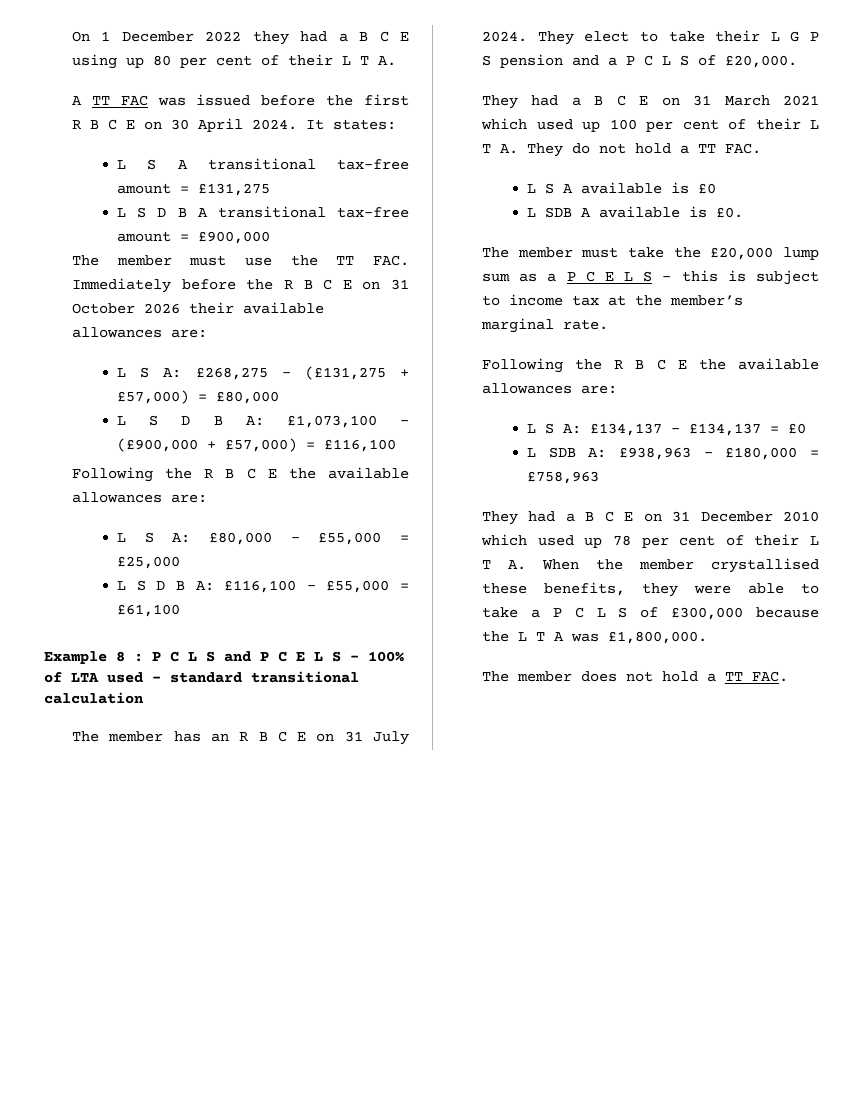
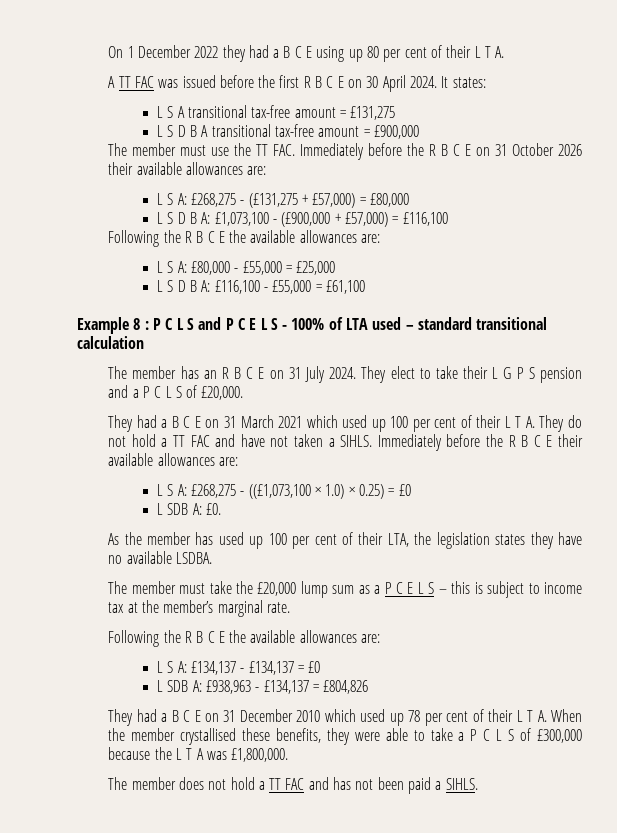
[725,143,762,154] [527,182,717,194] [527,206,744,218] FAC. // L S A available is £0 // L SDB A available is £0. -> [190,434,583,451] [108,453,238,466] [157,484,411,499] [157,503,221,515] [108,532,582,549] [108,551,212,564] FAC and have not taken a SIHLS. Immediately before the R B C E their available allowances are: // L S A: £268,275 - ((£1,073,100 × 1.0) × 0.25) = £0 // L SDB A: £0. // As the member has used up 100 per cent of their LTA, the legislation states they have no available LSDBA.
[725,447,819,460] [527,471,600,484] £180,000 = £758,963 -> [263,680,369,694] £134,137 = £804,826
[752,671,789,682] FAC. -> [285,777,478,794] FAC and has not been paid a SIHLS.

